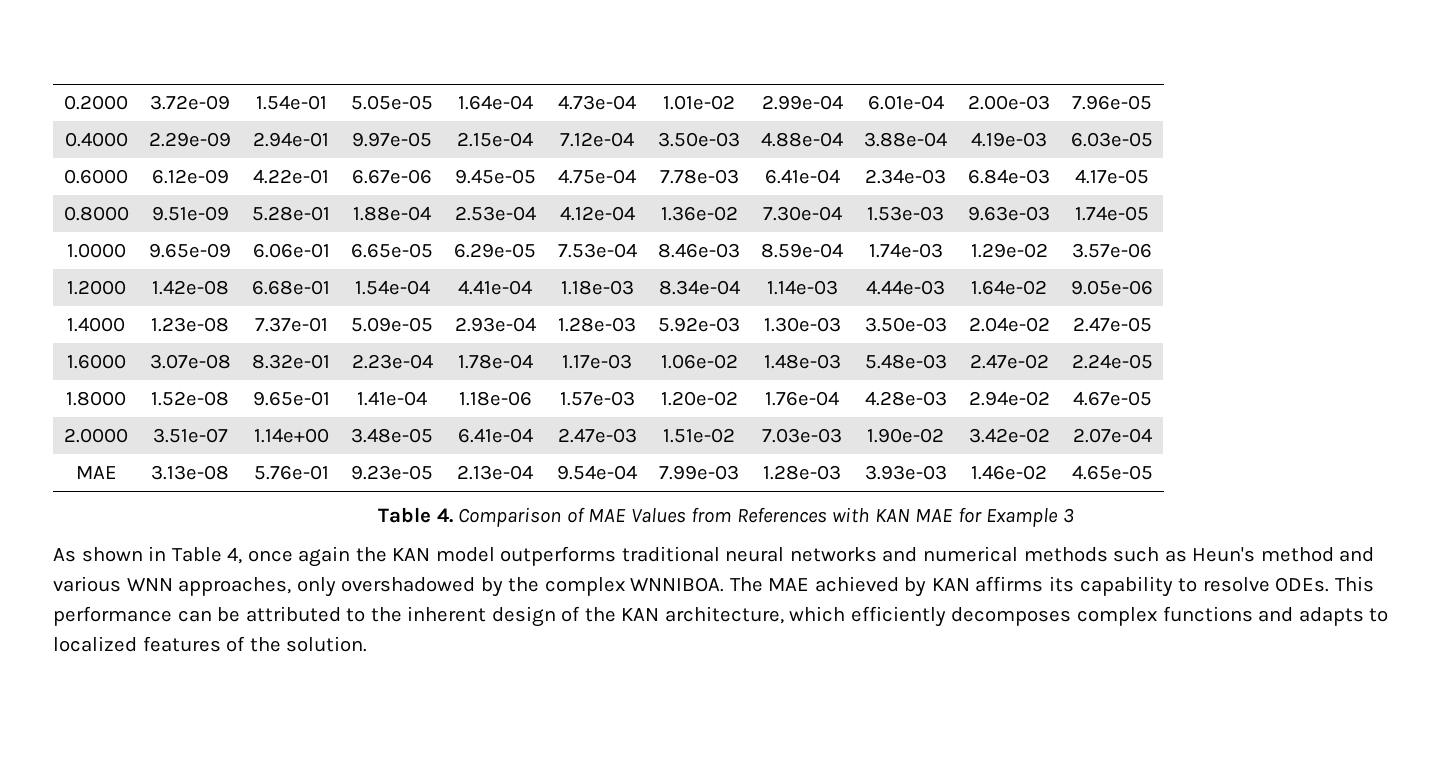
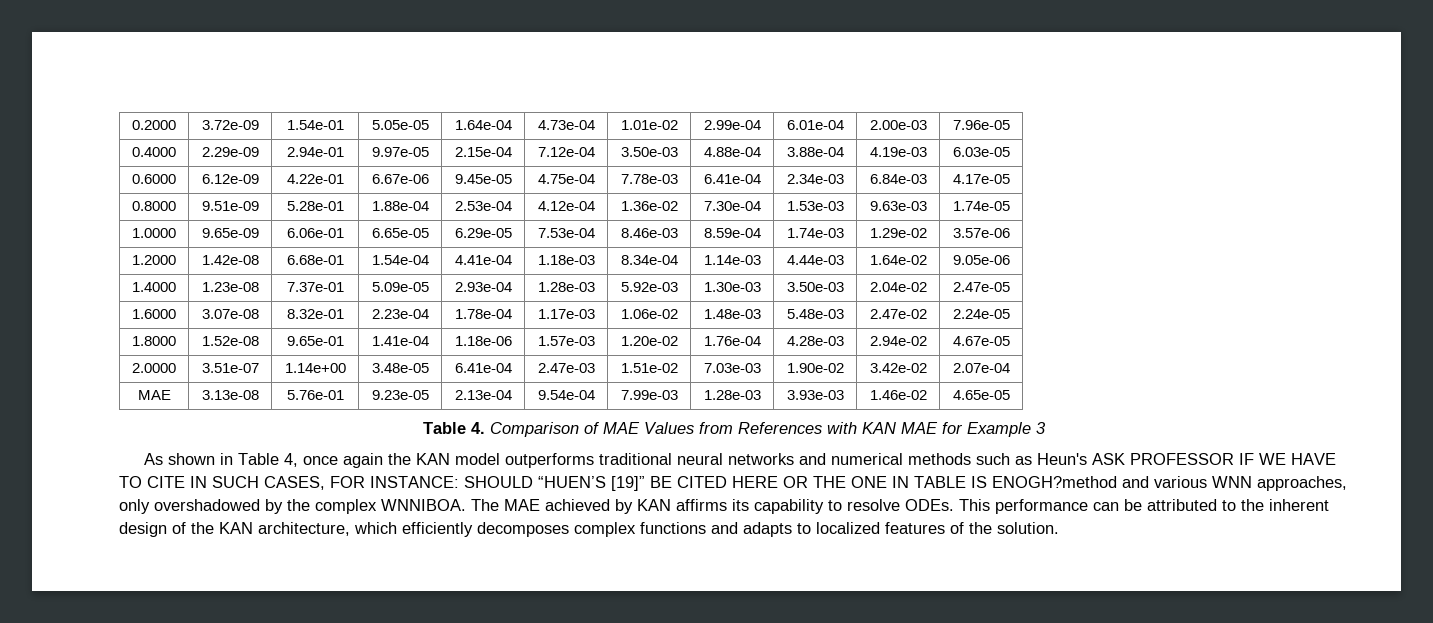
[1260,547,1334,562] method -> [1091,453,1336,465] [119,476,1117,491] ASK PROFESSOR IF WE HAVE TO CITE IN SUCH CASES, FOR INSTANCE: SHOULD “HUEN’S [19]” BE CITED HERE OR THE ONE IN TABLE IS ENOGH?method

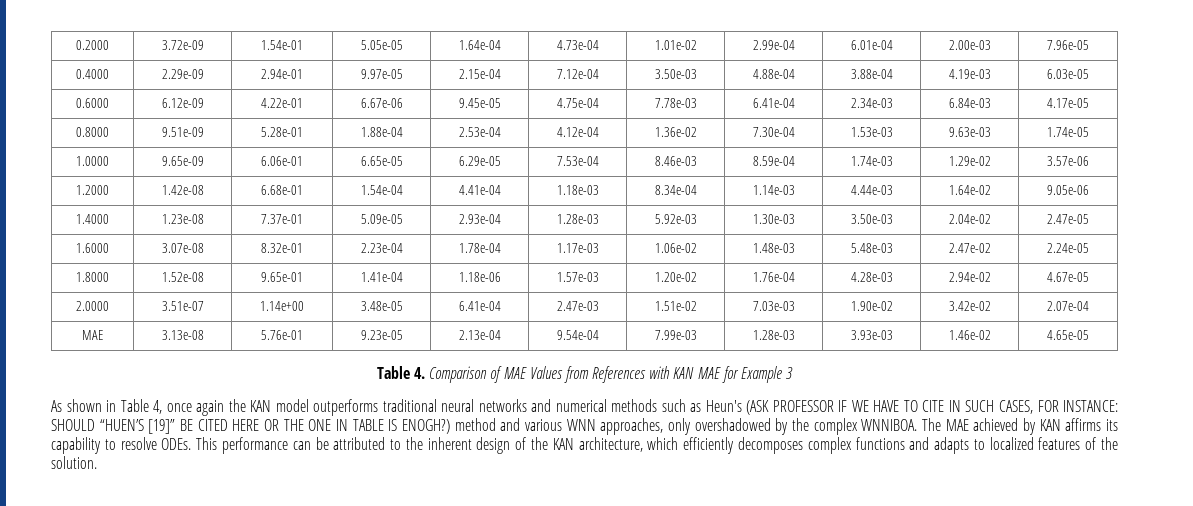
[1091,453,1125,465] ASK -> [746,400,770,415] (ASK
[992,476,1117,488] ENOGH?method -> [401,418,496,434] ENOGH?) method

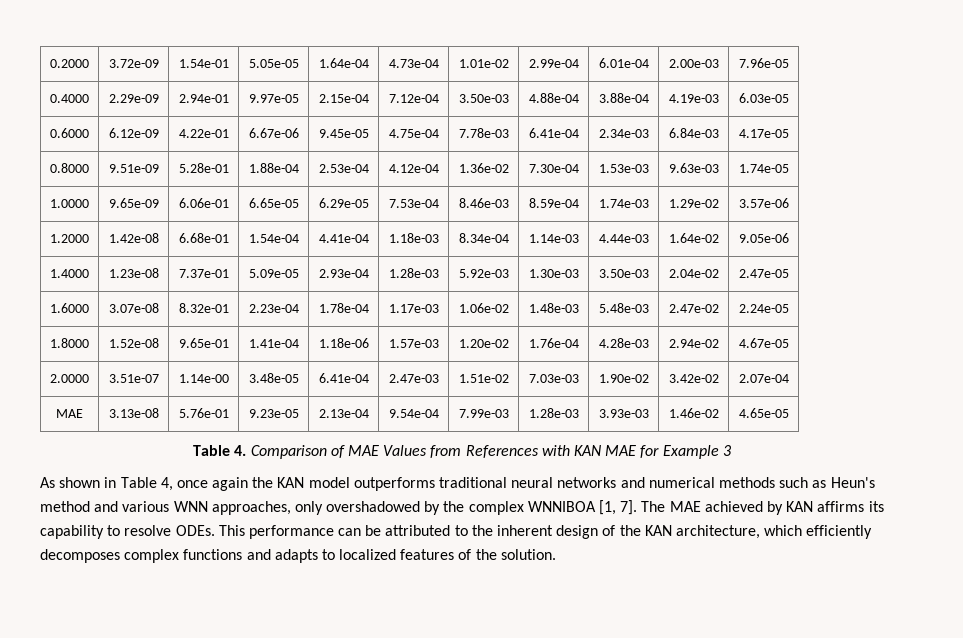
[260,301,304,311] 1.14e+00 -> [178,374,229,383] 1.14e-00
[746,400,1119,415] [51,419,450,434] (ASK PROFESSOR IF WE HAVE TO CITE IN SUCH CASES, FOR INSTANCE: SHOULD “HUEN’S [19]” BE CITED HERE OR THE ONE IN TABLE IS ENOGH?) -> (875, 482) none
[861,419,918,431] WNNIBOA. -> [527,500,638,515] WNNIBOA [1, 7].

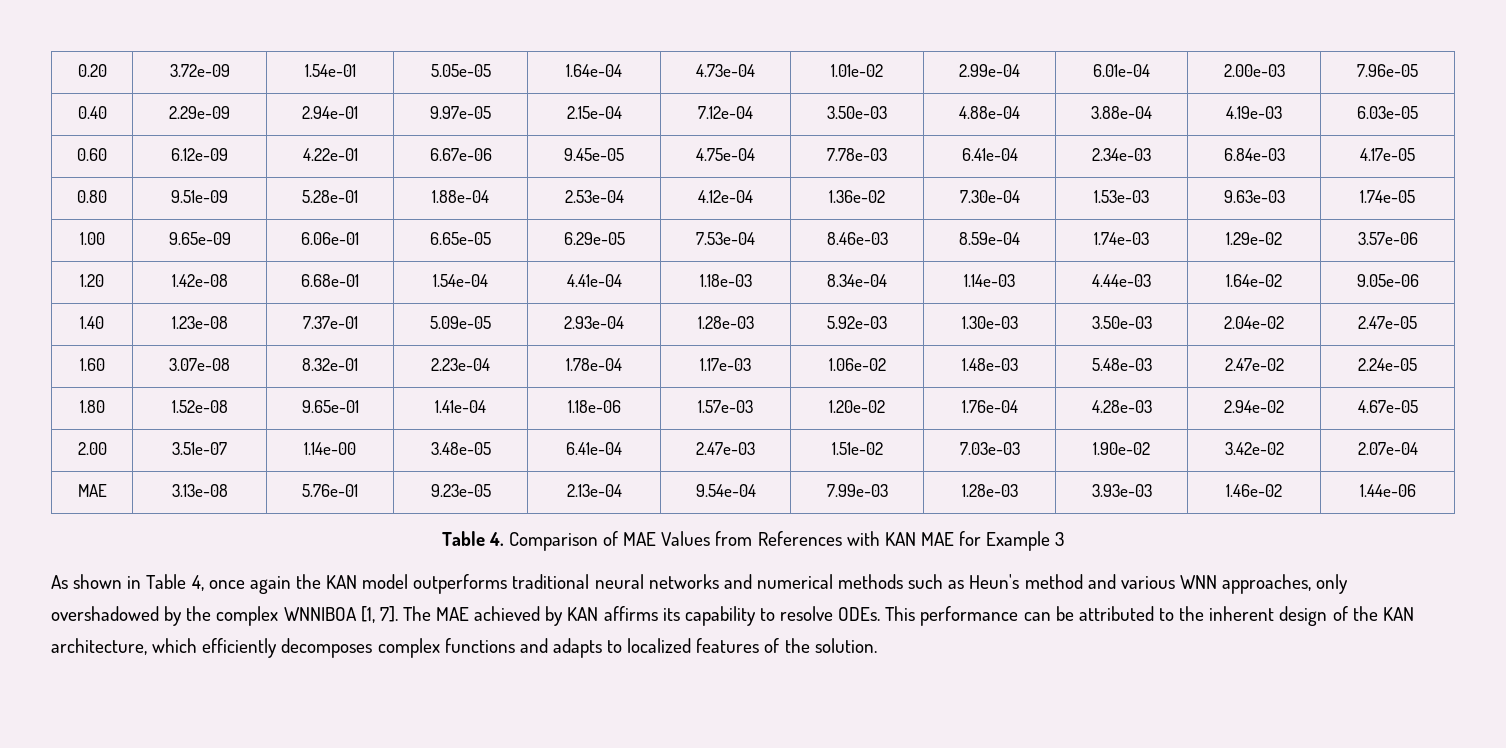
[50,59,89,68] 0.2000 -> [77,64,107,77] 0.20
[50,94,89,103] 0.4000 -> [77,106,107,119] 0.40
[50,128,89,138] 0.6000 -> [77,148,107,161] 0.60
[50,163,89,173] 0.8000 -> [77,190,107,203] 0.80
[50,199,89,208] 1.0000 -> [79,232,105,245] 1.00
[50,234,89,243] 1.2000 -> [80,274,104,287] 1.20
[50,269,89,278] 1.4000 -> [80,316,104,329] 1.40
[50,303,89,313] 1.6000 -> [79,358,105,371] 1.60
[50,338,89,348] 1.8000 -> [79,400,105,413] 1.80
[50,374,89,383] 2.0000 -> [77,442,107,455] 2.00
[738,408,789,418] 4.65e-05 -> [1359,484,1416,497] 1.44e-06

